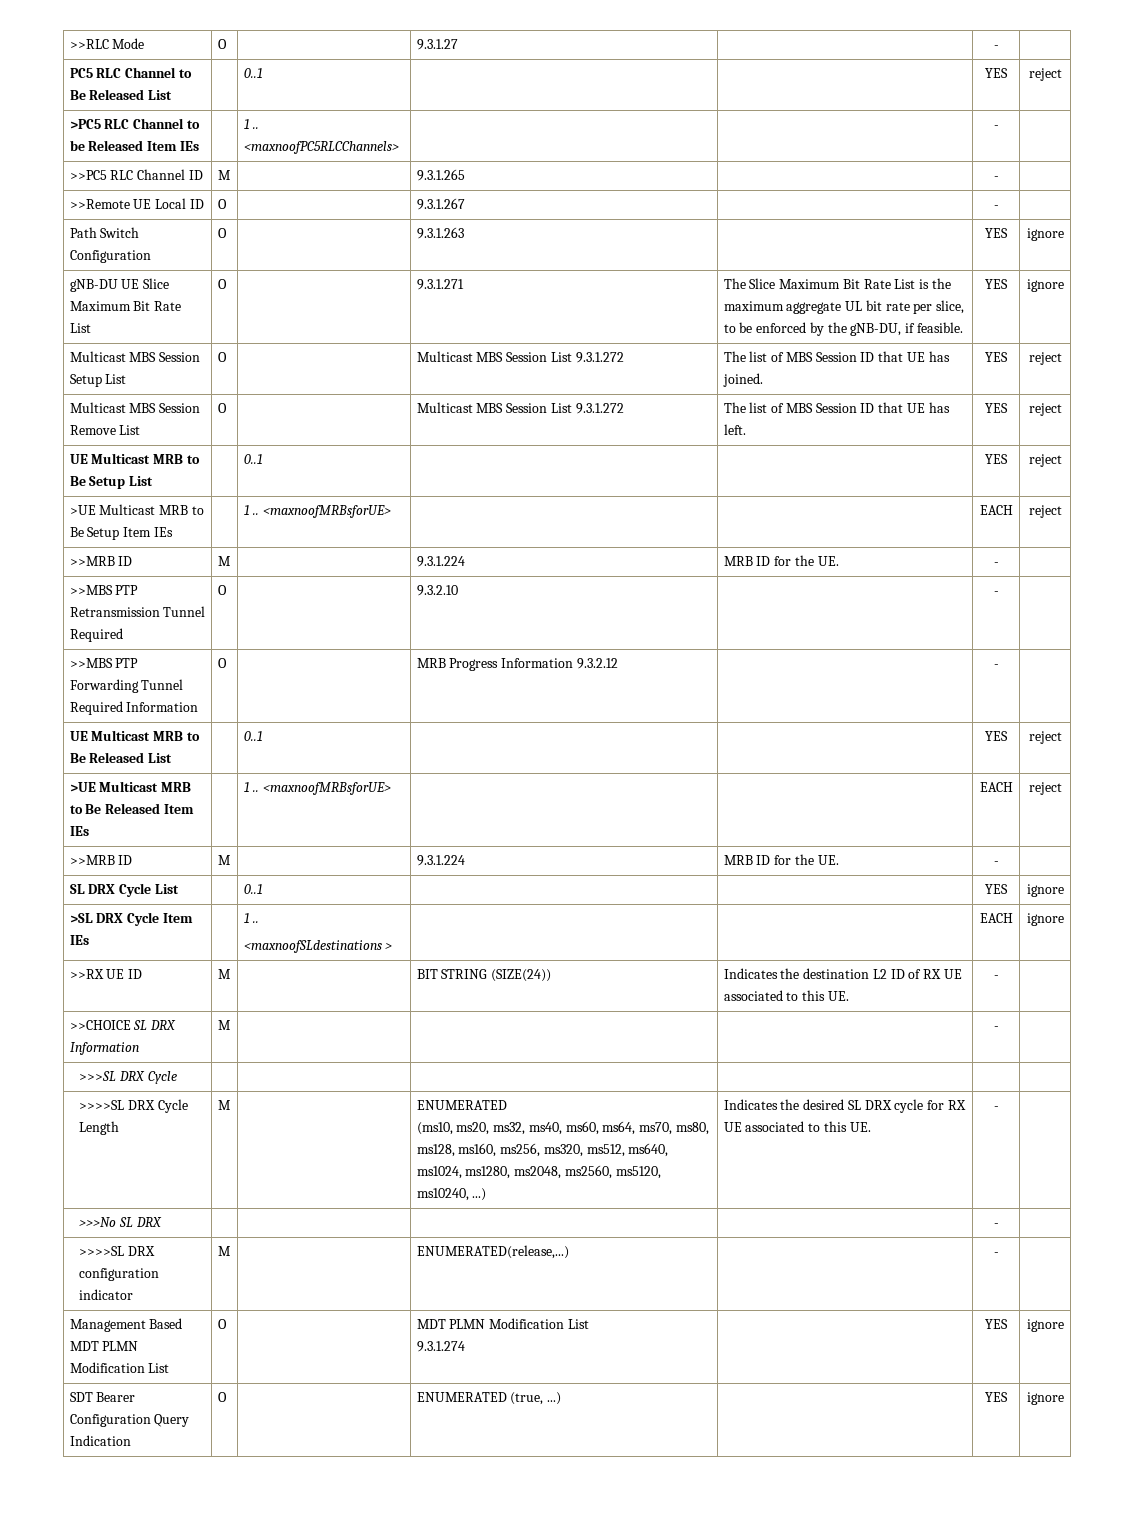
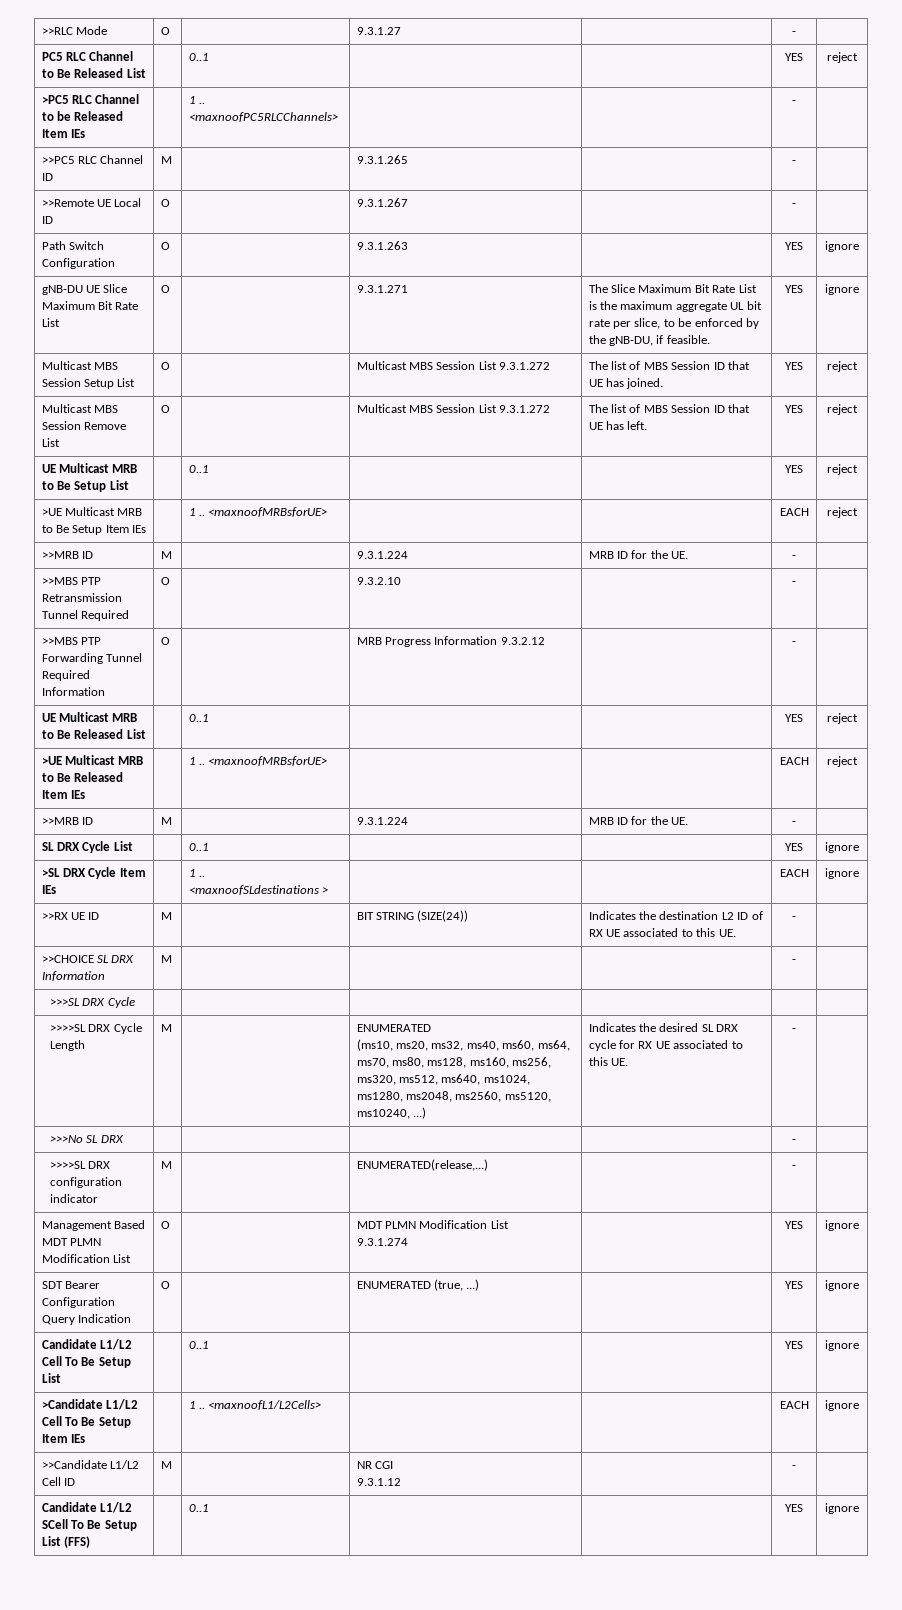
(1064, 1398) none -> [41,1339,133,1350] [41,1356,131,1368] [41,1373,61,1383] [188,1341,209,1349] [785,1341,803,1349] [825,1340,859,1351] [41,1399,139,1410] [41,1416,131,1428] [41,1434,86,1443] [188,1400,322,1410] [779,1401,809,1409] [825,1400,859,1411] [41,1460,140,1469] [41,1477,76,1486] [160,1461,172,1469] [356,1461,394,1469] [356,1478,401,1486] [792,1465,796,1469] [41,1502,133,1513] [41,1519,137,1531] [41,1536,91,1548] [188,1504,209,1512] [785,1504,803,1512] [825,1503,859,1514] // Candidate L1/L2 Cell To Be Setup List | | 0..1 | | | YES | ignore // >Candidate L1/L2 Cell To Be Setup Item IEs | | 1 .. <maxnoofL1/L2Cells> | | | EACH | ignore // >>Candidate L1/L2 Cell ID | M | | NR CGI // 9.3.1.12 | | - | // Candidate L1/L2 SCell To Be Setup List (FFS) | | 0..1 | | | YES | ignore

